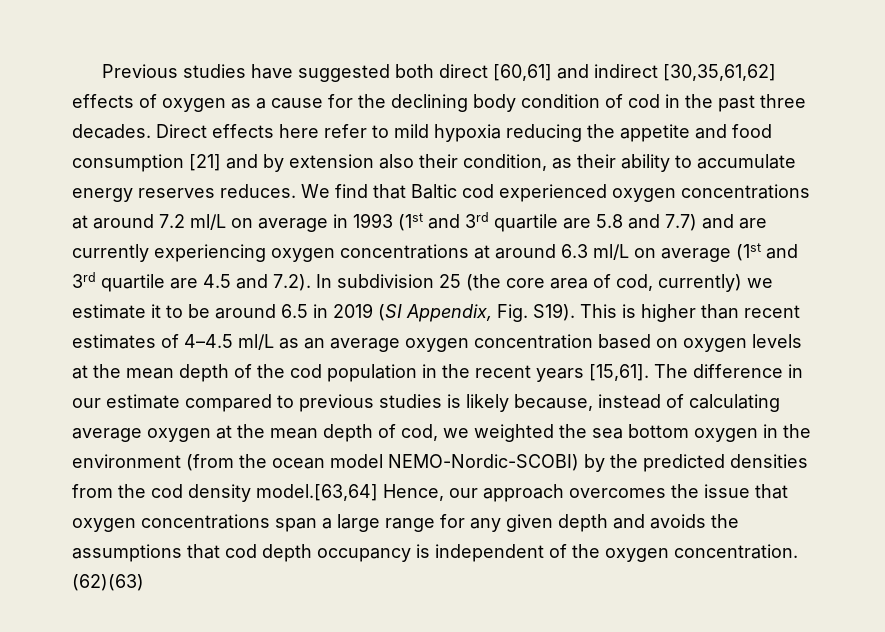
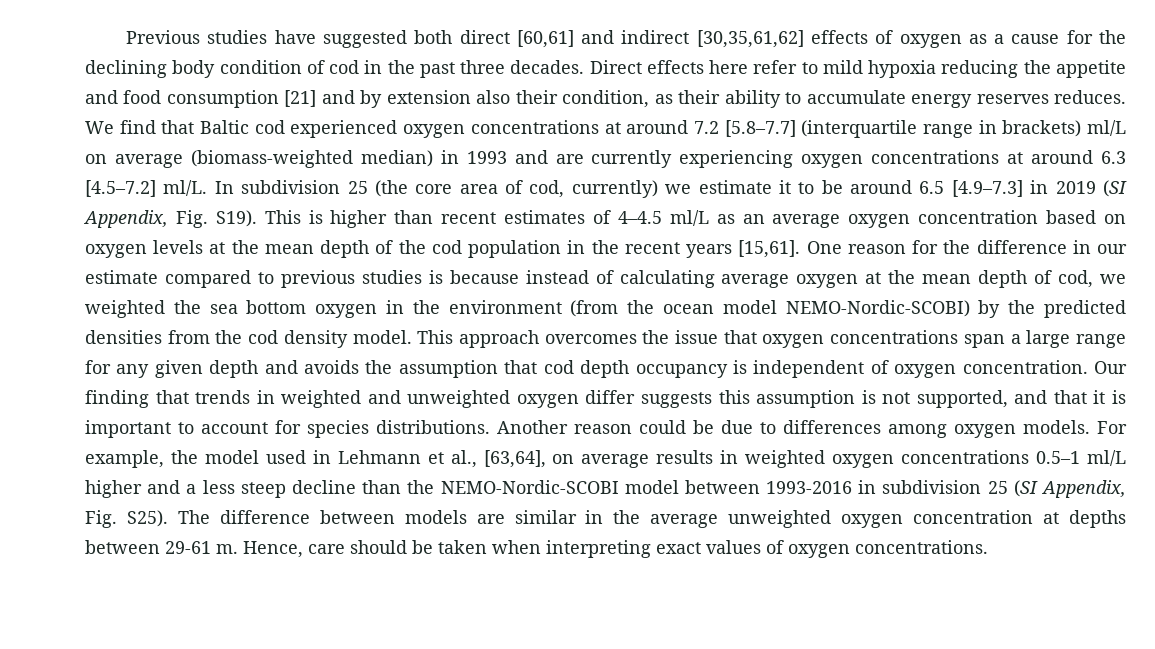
[190,212,697,232] ml/L on average in 1993 (1st and 3rd quartile are 5.8 and 7.7) -> [724,120,1126,138] [85,150,507,168] [5.8–7.7] (interquartile range in brackets) ml/L on average (biomass-weighted median) in 1993
[593,243,798,262] [72,272,311,292] ml/L on average (1st and 3rd quartile are 4.5 and 7.2). -> [85,180,208,197] [4.5–7.2] ml/L.
(308, 311) none -> [951,180,1023,197] [4.9–7.3]
[654,364,688,378] The -> [806,240,971,254] One reason for the
[466,394,593,412] likely because, -> [449,270,519,284] because
[256,484,478,501] model.[63,64] Hence, our -> [352,330,454,344] model. This
[72,544,182,562] assumptions -> [398,360,498,378] assumption
[572,544,600,558] the -> (889, 367) none
[72,574,144,591] (62)(63) -> [1094,361,1127,374] [85,390,1126,408] [85,420,1127,438] [85,450,1127,468] [85,480,1126,498] [85,510,1126,528] [85,540,988,558] Our finding that trends in weighted and unweighted oxygen differ suggests this assumption is not supported, and that it is important to account for species distributions. Another reason could be due to differences among oxygen models. For example, the model used in Lehmann et al., [63,64], on average results in weighted oxygen concentrations 0.5–1 ml/L higher and a less steep decline than the NEMO-Nordic-SCOBI model between 1993-2016 in subdivision 25 (SI Appendix, Fig. S25). The difference between models are similar in the average unweighted oxygen concentration at depths between 29-61 m. Hence, care should be taken when interpreting exact values of oxygen concentrations.

